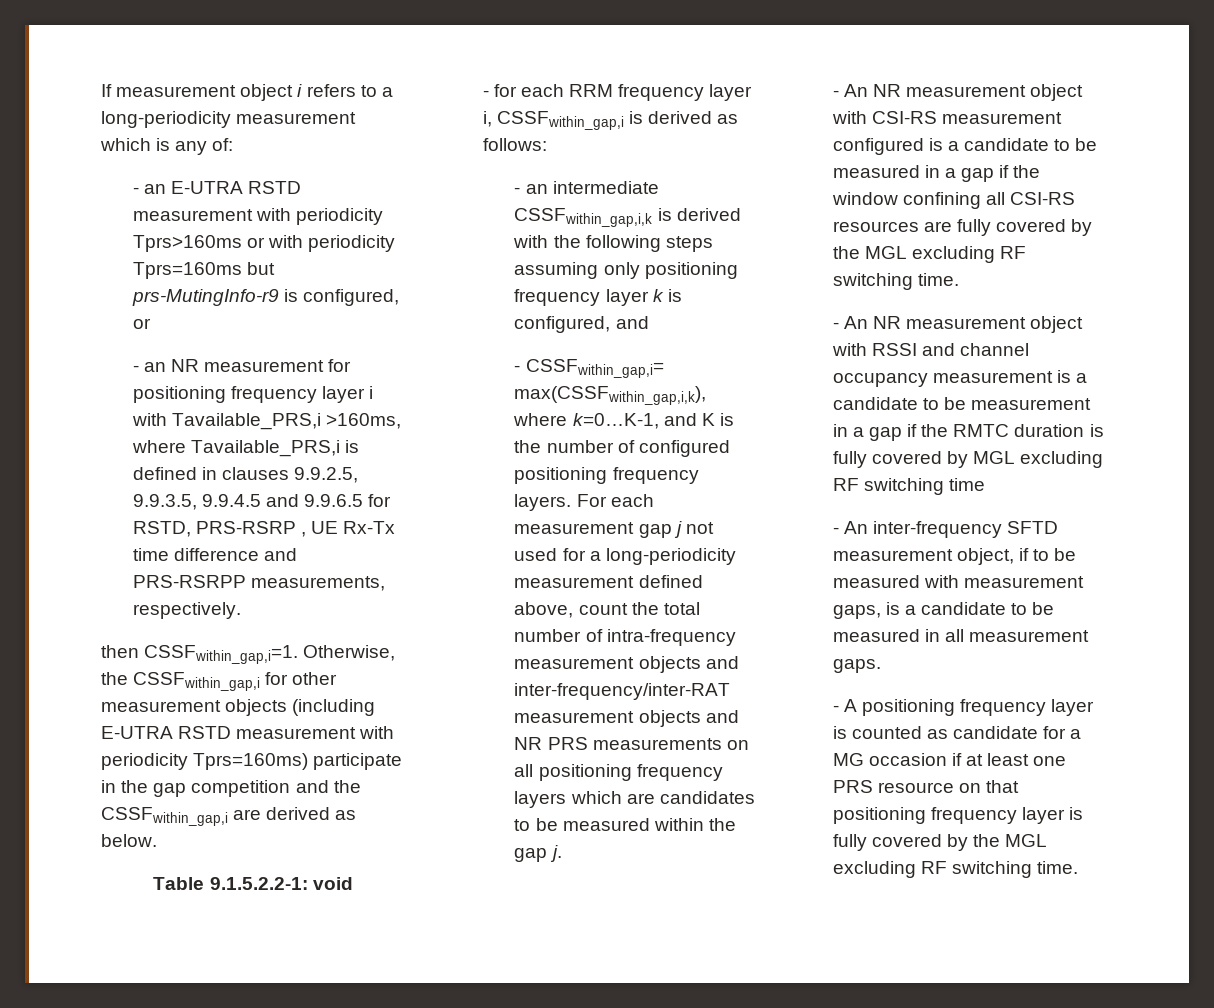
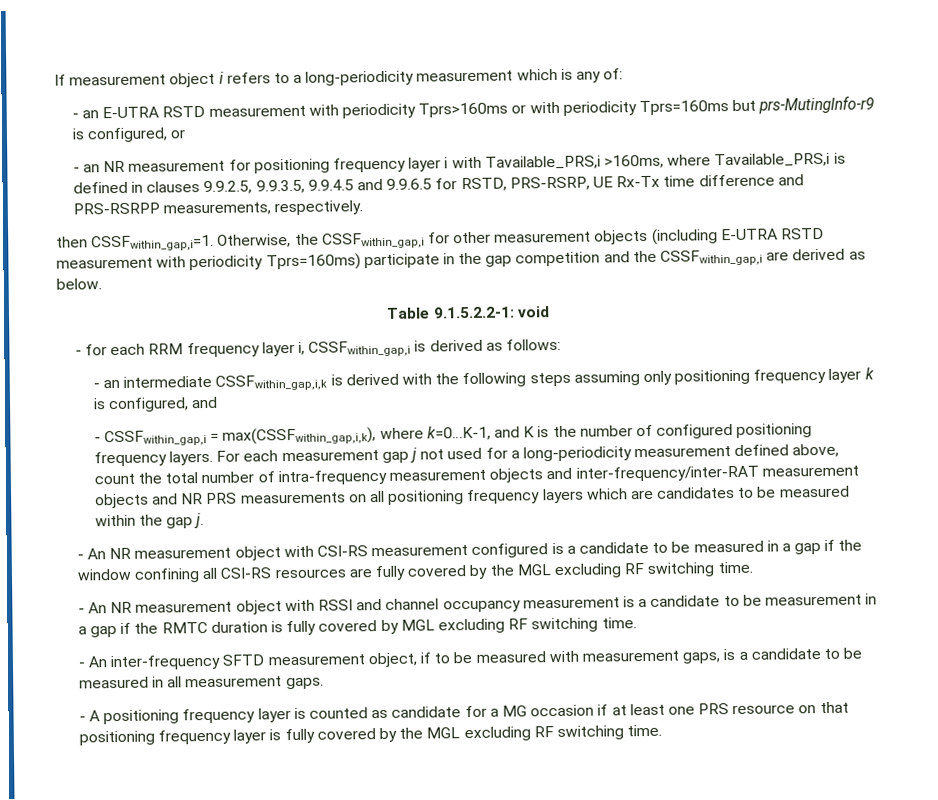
[195,521,306,537] PRS-RSRP , -> [509,176,590,191] PRS-RSRP,
[525,359,664,378] CSSFwithin_gap,i= -> [104,429,220,447] CSSFwithin_gap,i =
[948,478,985,491] time -> [601,617,637,629] time.

